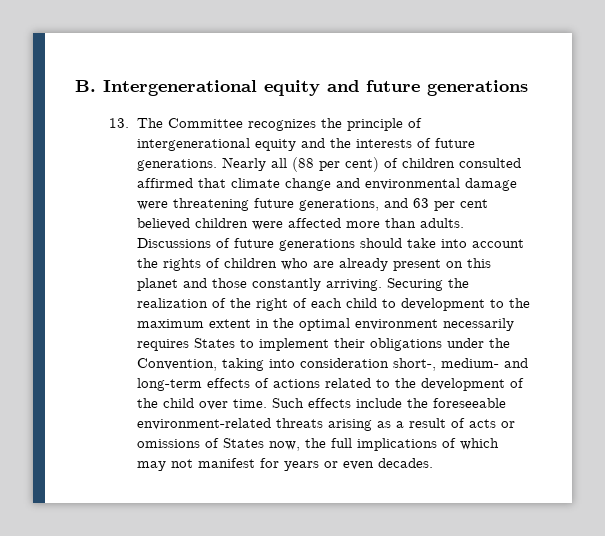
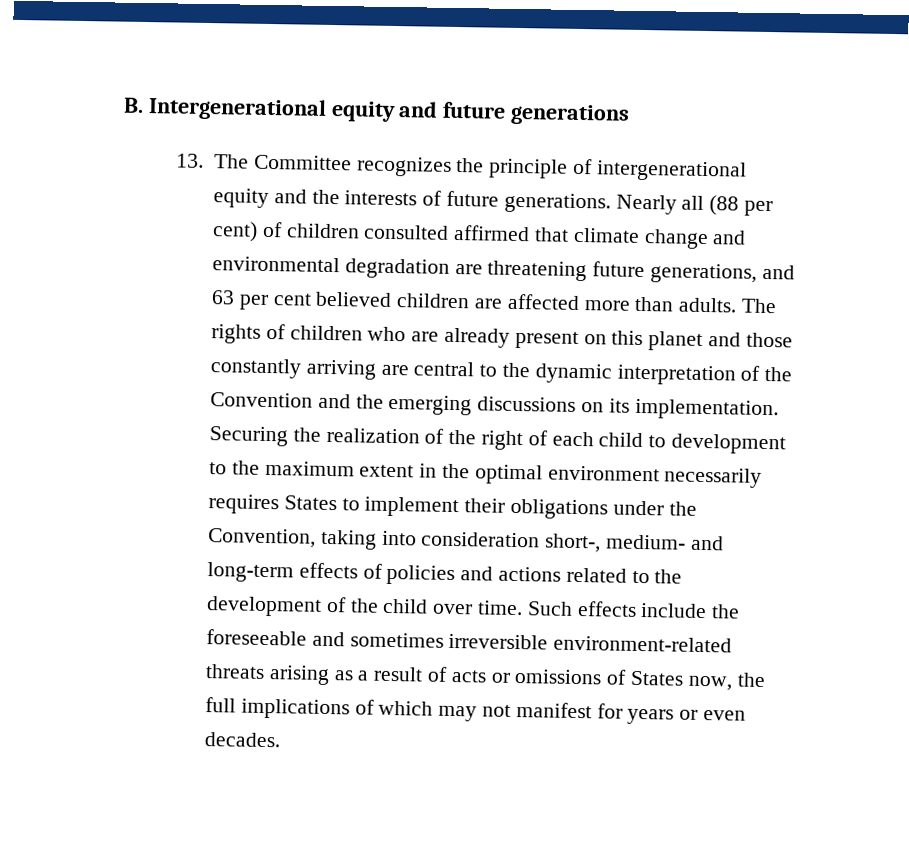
[464,178,517,191] [136,201,168,210] damage were -> [344,258,483,279] degradation are
[251,221,283,230] were -> [473,298,503,309] are
[136,238,524,251] [136,258,158,268] Discussions of future generations should take into account the -> [740,298,777,314] The
[325,279,382,291] arriving. -> [305,359,793,386] [209,392,779,421] arriving are central to the dynamic interpretation of the Convention and the emerging discussions on its implementation.
(269, 383) none -> [386,564,494,586] policies and
(506, 403) none -> [311,631,549,650] and sometimes irreversible

